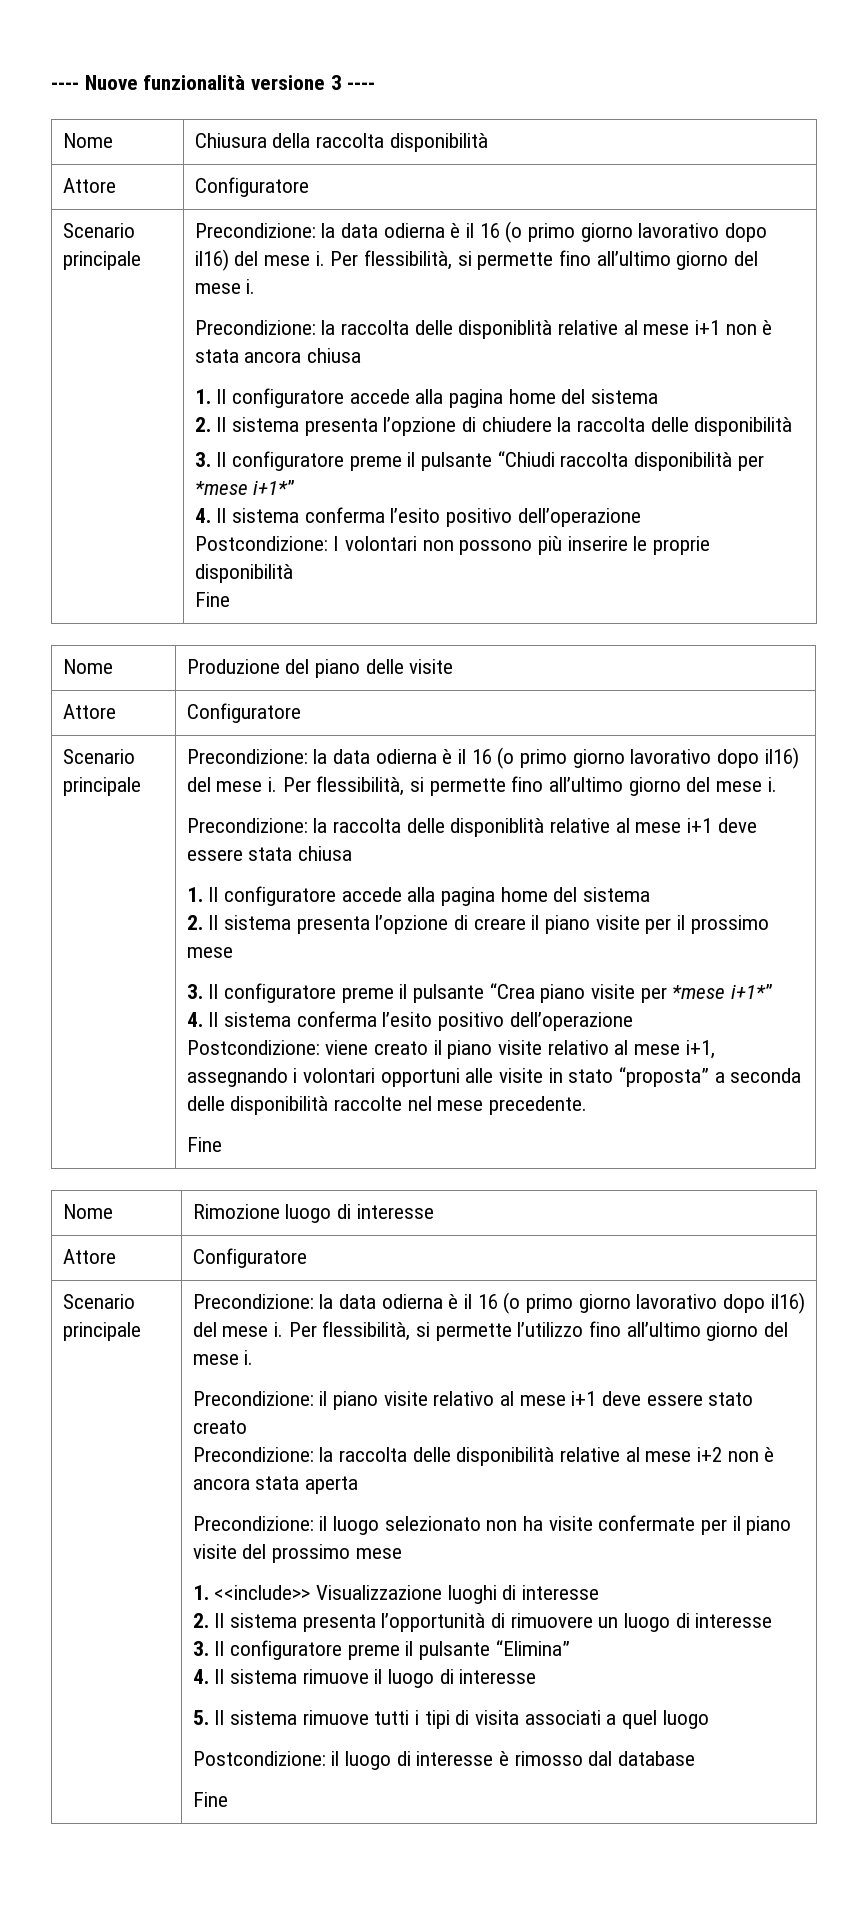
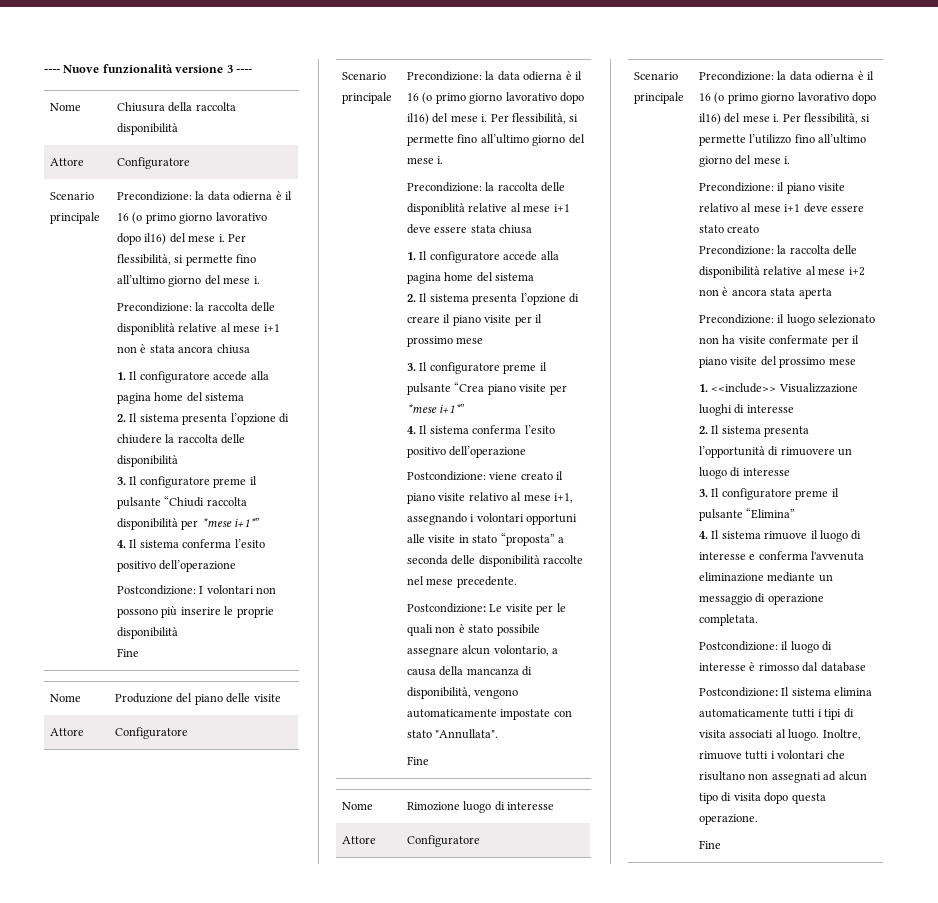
(587, 1105) none -> [407,603,566,615] [407,624,540,636] [407,645,559,657] [407,666,533,676] [407,687,519,699] [407,709,572,720] [407,729,499,739] // Postcondizione: Le visite per le quali non è stato possibile assegnare alcun volontario, a causa della mancanza di disponibilità, vengono automaticamente impostate con stato "Annullata".
[192,1710,709,1729] // 5. Il sistema rimuove tutti i tipi di visita associati a quel luogo -> [749,551,865,561] [699,572,833,582] [699,593,824,605] [699,614,759,626] e conferma l'avvenuta eliminazione mediante un messaggio di operazione completata.
(695, 1758) none -> [699,687,873,697] [699,708,854,720] [699,729,861,741] [699,750,845,760] [699,771,867,783] [699,792,826,804] [699,814,759,825] // Postcondizione: Il sistema elimina automaticamente tutti i tipi di visita associati al luogo. Inoltre, rimuove tutti i volontari che risultano non assegnati ad alcun tipo di visita dopo questa operazione.

